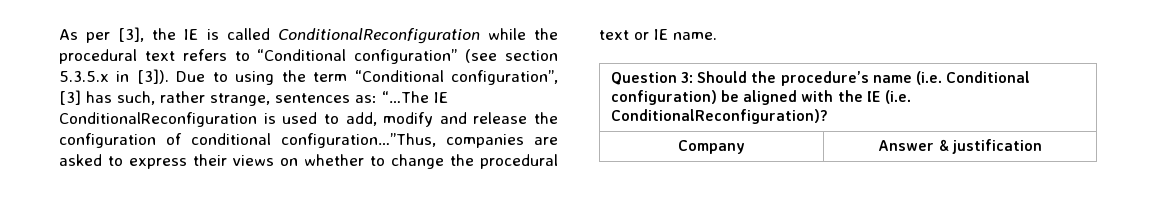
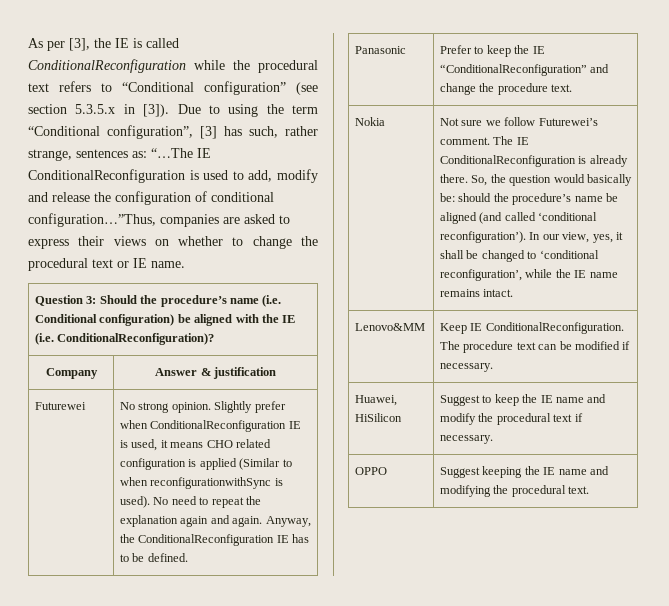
(1042, 146) none -> [35,402,87,410] [120,401,286,413] [120,420,301,432] [120,439,271,451] [120,458,292,470] [120,477,283,489] [120,496,261,508] [120,515,311,527] [120,534,310,546] [120,553,188,562] [355,46,407,54] [440,45,545,57] [440,64,610,76] [440,83,573,95] [355,117,386,126] [440,117,598,126] [440,136,529,145] [440,155,628,167] [440,174,632,186] [440,193,618,205] [440,212,598,224] [440,231,623,243] [440,250,599,262] [440,269,618,281] [440,289,514,297] [355,323,426,331] [440,322,624,334] [440,341,631,353] [440,363,494,372] [355,395,398,406] [355,413,403,422] [440,394,607,406] [440,413,583,425] [440,435,494,444] [355,467,388,475] [440,466,609,478] [440,485,590,497] // Futurewei | No strong opinion. Slightly prefer when ConditionalReconfiguration IE is used, it means CHO related configuration is applied (Similar to when reconfigurationwithSync is used). No need to repeat the explanation again and again. Anyway, the ConditionalReconfiguration IE has to be defined. // Panasonic | Prefer to keep the IE “ConditionalReconfiguration” and change the procedure text. // Nokia | Not sure we follow Futurewei’s comment. The IE ConditionalReconfiguration is already there. So, the question would basically be: should the procedure’s name be aligned (and called ‘conditional reconfiguration’). In our view, yes, it shall be changed to ‘conditional reconfiguration’, while the IE name remains intact. // Lenovo&MM | Keep IE ConditionalReconfiguration. The procedure text can be modified if necessary. // Huawei, HiSilicon | Suggest to keep the IE name and modify the procedural text if necessary. // OPPO | Suggest keeping the IE name and modifying the procedural text.

